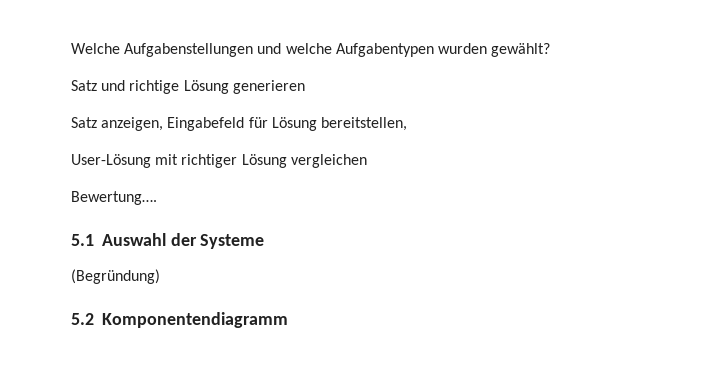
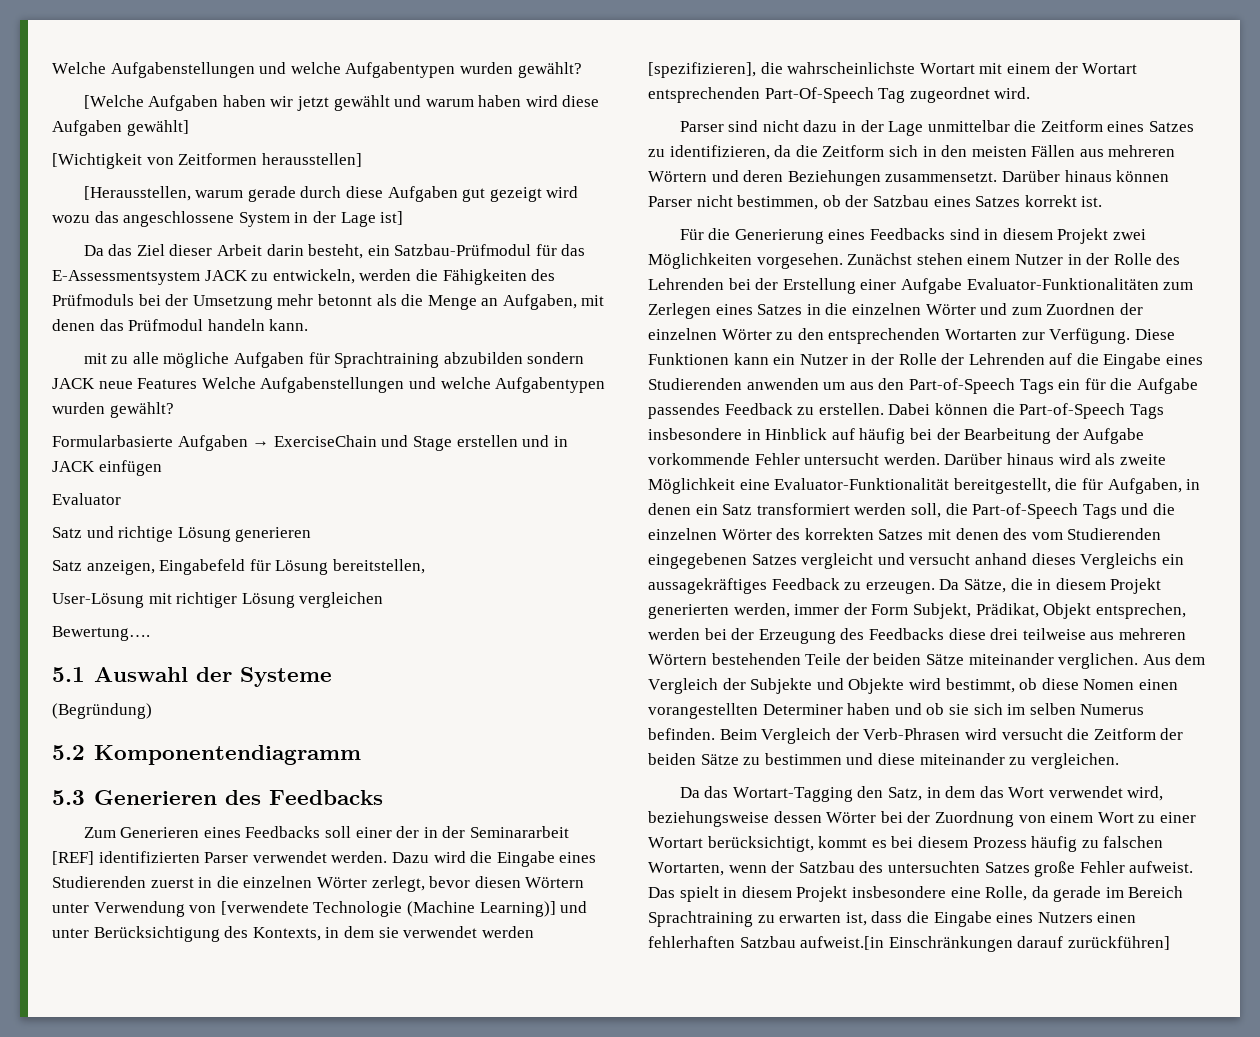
[71,43,551,57] Welche Aufgabenstellungen und welche Aufgabentypen wurden gewählt? -> [52,62,582,78] [83,95,600,111] [52,120,189,136] [52,153,362,169] [83,186,579,202] [52,211,404,227] [83,244,586,259] [52,269,556,285] [52,294,605,310] [52,319,309,331] [83,352,585,368] [52,377,606,393] [52,402,174,418] [52,435,568,451] [52,460,162,476] [52,493,121,505] Welche Aufgabenstellungen und welche Aufgabentypen wurden gewählt? // [Welche Aufgaben haben wir jetzt gewählt und warum haben wird diese Aufgaben gewählt] // [Wichtigkeit von Zeitformen herausstellen] // [Herausstellen, warum gerade durch diese Aufgaben gut gezeigt wird wozu das angeschlossene System in der Lage ist] // Da das Ziel dieser Arbeit darin besteht, ein Satzbau-Prüfmodul für das E-Assessmentsystem JACK zu entwickeln, werden die Fähigkeiten des Prüfmoduls bei der Umsetzung mehr betonnt als die Menge an Aufgaben, mit denen das Prüfmodul handeln kann. // mit zu alle mögliche Aufgaben für Sprachtraining abzubilden sondern JACK neue Features Welche Aufgabenstellungen und welche Aufgabentypen wurden gewählt? // Formularbasierte Aufgaben → ExerciseChain und Stage erstellen und in JACK einfügen // Evaluator
(288, 320) none -> [52,790,383,805] [83,826,569,838] [52,851,597,867] [52,876,585,892] [52,901,588,917] [52,926,534,942] [648,62,1138,78] [648,87,1031,103] [679,120,1195,136] [648,145,1176,160] [648,170,1170,186] [648,195,1103,210] [679,228,1146,244] [648,253,1181,269] [648,278,1194,294] [648,303,1143,319] [648,328,1175,344] [648,353,1204,369] [648,378,1198,394] [648,403,1164,419] [648,428,1145,444] [648,453,1166,465] [648,478,1201,494] [648,503,1175,519] [648,528,1162,540] [648,553,1184,569] [648,578,1162,594] [648,603,1186,619] [648,628,1186,644] [648,653,1206,669] [648,678,1178,694] [648,703,1145,719] [648,728,1184,744] [648,753,1119,769] [679,786,1164,802] [648,811,1196,827] [648,836,1164,852] [648,861,1194,877] [648,886,1184,902] [648,911,1137,927] [648,936,1170,952] // 5.3 Generieren des Feedbacks // Zum Generieren eines Feedbacks soll einer der in der Seminararbeit [REF] identifizierten Parser verwendet werden. Dazu wird die Eingabe eines Studierenden zuerst in die einzelnen Wörter zerlegt, bevor diesen Wörtern unter Verwendung von [verwendete Technologie (Machine Learning)] und unter Berücksichtigung des Kontexts, in dem sie verwendet werden [spezifizieren], die wahrscheinlichste Wortart mit einem der Wortart entsprechenden Part-Of-Speech Tag zugeordnet wird. // Parser sind nicht dazu in der Lage unmittelbar die Zeitform eines Satzes zu identifizieren, da die Zeitform sich in den meisten Fällen aus mehreren Wörtern und deren Beziehungen zusammensetzt. Darüber hinaus können Parser nicht bestimmen, ob der Satzbau eines Satzes korrekt ist. // Für die Generierung eines Feedbacks sind in diesem Projekt zwei Möglichkeiten vorgesehen. Zunächst stehen einem Nutzer in der Rolle des Lehrenden bei der Erstellung einer Aufgabe Evaluator-Funktionalitäten zum Zerlegen eines Satzes in die einzelnen Wörter und zum Zuordnen der einzelnen Wörter zu den entsprechenden Wortarten zur Verfügung. Diese Funktionen kann ein Nutzer in der Rolle der Lehrenden auf die Eingabe eines Studierenden anwenden um aus den Part-of-Speech Tags ein für die Aufgabe passendes Feedback zu erstellen. Dabei können die Part-of-Speech Tags insbesondere in Hinblick auf häufig bei der Bearbeitung der Aufgabe vorkommende Fehler untersucht werden. Darüber hinaus wird als zweite Möglichkeit eine Evaluator-Funktionalität bereitgestellt, die für Aufgaben, in denen ein Satz transformiert werden soll, die Part-of-Speech Tags und die einzelnen Wörter des korrekten Satzes mit denen des vom Studierenden eingegebenen Satzes vergleicht und versucht anhand dieses Vergleichs ein aussagekräftiges Feedback zu erzeugen. Da Sätze, die in diesem Projekt generierten werden, immer der Form Subjekt, Prädikat, Objekt entsprechen, werden bei der Erzeugung des Feedbacks diese drei teilweise aus mehreren Wörtern bestehenden Teile der beiden Sätze miteinander verglichen. Aus dem Vergleich der Subjekte und Objekte wird bestimmt, ob diese Nomen einen vorangestellten Determiner haben und ob sie sich im selben Numerus befinden. Beim Vergleich der Verb-Phrasen wird versucht die Zeitform der beiden Sätze zu bestimmen und diese miteinander zu vergleichen. // Da das Wortart-Tagging den Satz, in dem das Wort verwendet wird, beziehungsweise dessen Wörter bei der Zuordnung von einem Wort zu einer Wortart berücksichtigt, kommt es bei diesem Prozess häufig zu falschen Wortarten, wenn der Satzbau des untersuchten Satzes große Fehler aufweist. Das spielt in diesem Projekt insbesondere eine Rolle, da gerade im Bereich Sprachtraining zu erwarten ist, dass die Eingabe eines Nutzers einen fehlerhaften Satzbau aufweist.[in Einschränkungen darauf zurückführen]

